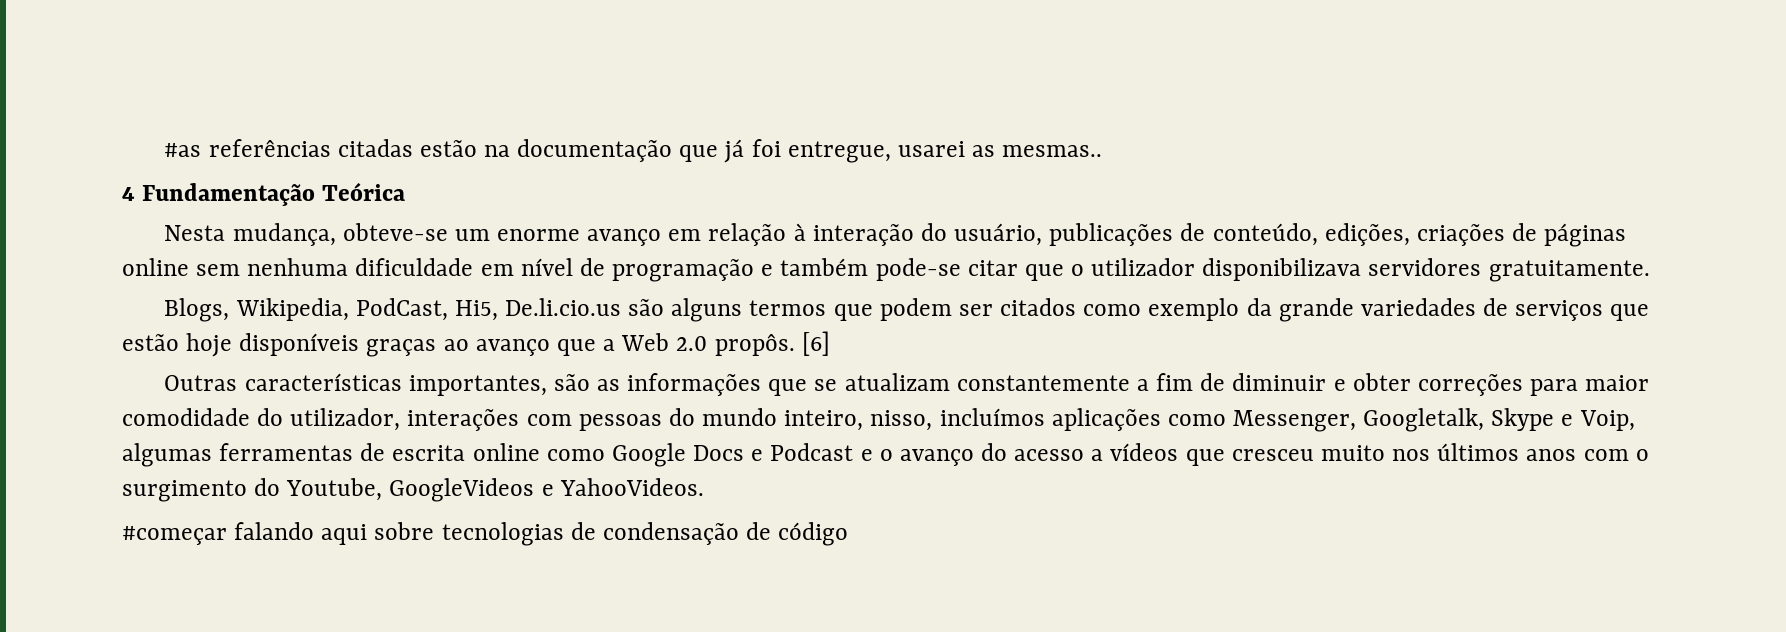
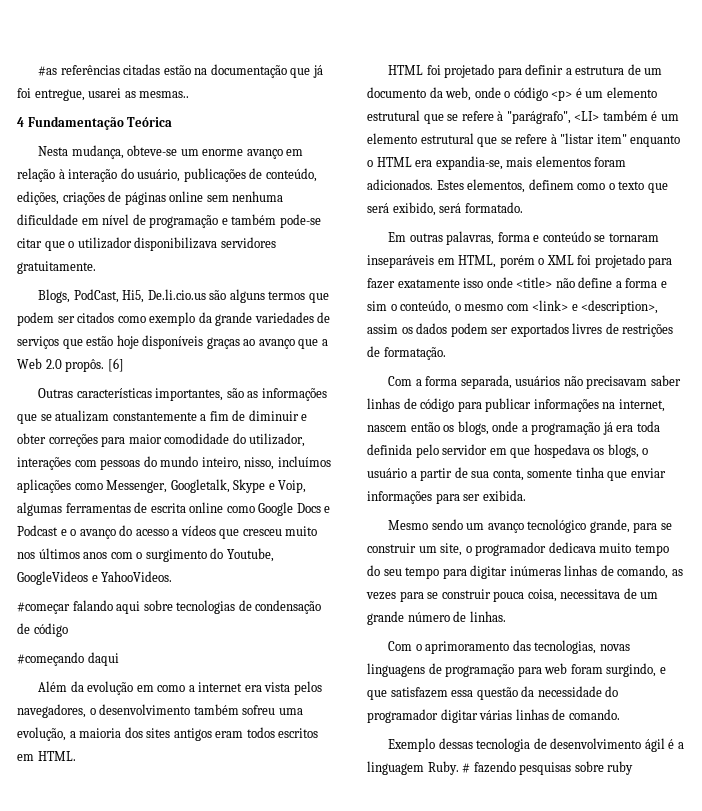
[235,298,349,321] Wikipedia, -> (71, 296) none
(849, 534) none -> [17,652,119,666] [38,681,322,695] [17,704,303,718] [17,727,319,741] [17,751,76,761] [388,64,663,78] [367,87,657,101] [367,110,679,124] [367,133,681,147] [367,156,627,170] [367,179,668,193] [367,202,523,216] [388,231,659,245] [367,254,673,268] [367,277,667,289] [367,300,659,314] [367,323,674,337] [367,346,446,360] [388,375,681,389] [367,398,665,412] [367,421,660,435] [367,444,649,458] [367,467,666,481] [367,490,526,504] [388,519,672,533] [367,542,669,556] [367,565,683,579] [366,588,659,602] [367,611,506,625] [388,640,630,654] [367,663,666,677] [367,686,619,700] [367,709,620,723] [388,738,684,752] [367,761,634,775] // #começando daqui // Além da evolução em como a internet era vista pelos navegadores, o desenvolvimento também sofreu uma evolução, a maioria dos sites antigos eram todos escritos em HTML. // HTML foi projetado para definir a estrutura de um documento da web, onde o código <p> é um elemento estrutural que se refere à "parágrafo", <LI> também é um elemento estrutural que se refere à "listar item" enquanto o HTML era expandia-se, mais elementos foram adicionados. Estes elementos, definem como o texto que será exibido, será formatado. // Em outras palavras, forma e conteúdo se tornaram inseparáveis em HTML, porém o XML foi projetado para fazer exatamente isso onde <title> não define a forma e sim o conteúdo, o mesmo com <link> e <description>, assim os dados podem ser exportados livres de restrições de formatação. // Com a forma separada, usuários não precisavam saber linhas de código para publicar informações na internet, nascem então os blogs, onde a programação já era toda definida pelo servidor em que hospedava os blogs, o usuário a partir de sua conta, somente tinha que enviar informações para ser exibida. // Mesmo sendo um avanço tecnológico grande, para se construir um site, o programador dedicava muito tempo do seu tempo para digitar inúmeras linhas de comando, as vezes para se construir pouca coisa, necessitava de um grande número de linhas. // Com o aprimoramento das tecnologias, novas linguagens de programação para web foram surgindo, e que satisfazem essa questão da necessidade do programador digitar várias linhas de comando. // Exemplo dessas tecnologia de desenvolvimento ágil é a linguagem Ruby. # fazendo pesquisas sobre ruby

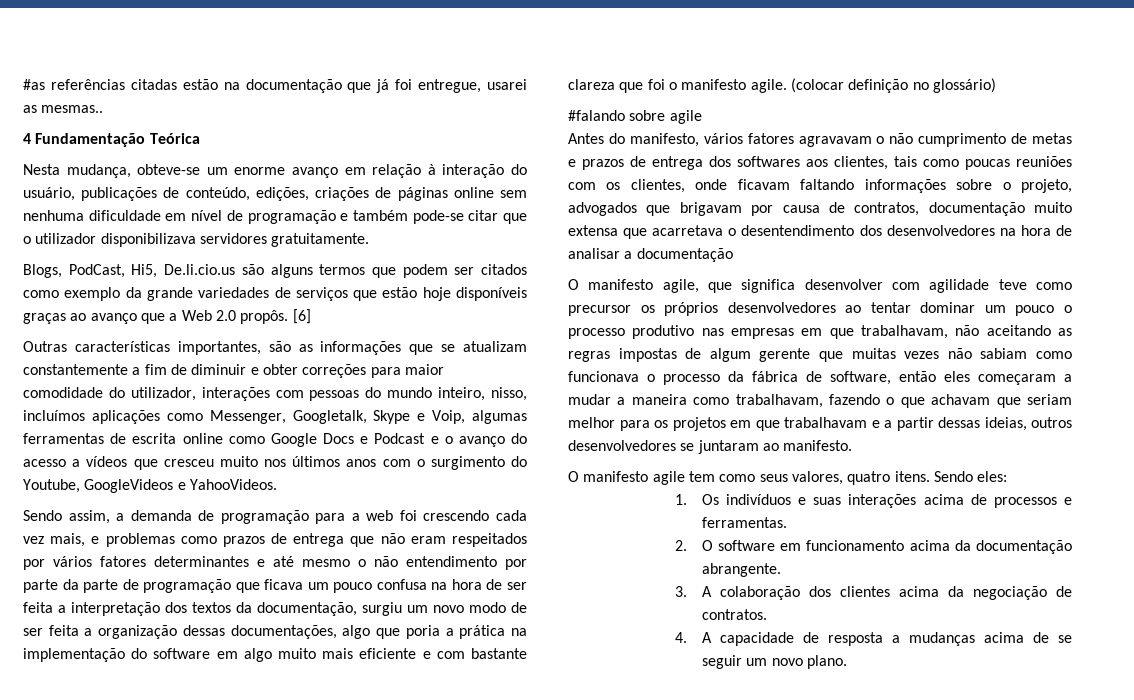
[17,600,322,614] [17,623,68,637] [17,652,119,666] [38,681,322,695] [17,704,303,718] [17,727,319,741] [17,751,76,761] [388,64,663,78] [367,87,657,101] [367,110,679,124] [367,133,681,147] [367,156,627,170] [367,179,668,193] [367,202,523,216] [388,231,659,245] [367,254,673,268] [367,277,667,289] [367,300,659,314] [367,323,674,337] [367,346,446,360] [388,375,681,389] [367,398,665,412] [367,421,660,435] [367,444,649,458] [367,467,666,481] [367,490,526,504] [388,519,672,533] [367,542,669,556] [367,565,683,579] [366,588,659,602] [367,611,506,625] [388,640,630,654] [367,663,666,677] [367,686,619,700] [367,709,620,723] [388,738,684,752] [367,761,634,775] #começar falando aqui sobre tecnologias de condensação de código // #começando daqui // Além da evolução em como a internet era vista pelos navegadores, o desenvolvimento também sofreu uma evolução, a maioria dos sites antigos eram todos escritos em HTML. // HTML foi projetado para definir a estrutura de um documento da web, onde o código <p> é um elemento estrutural que se refere à "parágrafo", <LI> também é um elemento estrutural que se refere à "listar item" enquanto o HTML era expandia-se, mais elementos foram adicionados. Estes elementos, definem como o texto que será exibido, será formatado. // Em outras palavras, forma e conteúdo se tornaram inseparáveis em HTML, porém o XML foi projetado para fazer exatamente isso onde <title> não define a forma e sim o conteúdo, o mesmo com <link> e <description>, assim os dados podem ser exportados livres de restrições de formatação. // Com a forma separada, usuários não precisavam saber linhas de código para publicar informações na internet, nascem então os blogs, onde a programação já era toda definida pelo servidor em que hospedava os blogs, o usuário a partir de sua conta, somente tinha que enviar informações para ser exibida. // Mesmo sendo um avanço tecnológico grande, para se construir um site, o programador dedicava muito tempo do seu tempo para digitar inúmeras linhas de comando, as vezes para se construir pouca coisa, necessitava de um grande número de linhas. // Com o aprimoramento das tecnologias, novas linguagens de programação para web foram surgindo, e que satisfazem essa questão da necessidade do programador digitar várias linhas de comando. // Exemplo dessas tecnologia de desenvolvimento ágil é a linguagem Ruby. # fazendo pesquisas sobre ruby -> [23,510,528,524] [23,533,527,547] [23,556,527,570] [23,579,528,593] [23,602,527,616] [23,625,528,639] [23,648,527,662] [568,78,996,93] [568,110,702,124] [568,133,1072,147] [568,156,1072,170] [568,179,1072,193] [568,202,1072,216] [568,225,1072,239] [568,248,733,262] [568,279,1072,293] [568,302,1072,316] [568,325,1072,339] [568,348,1072,362] [568,371,1072,385] [568,394,1072,408] [568,417,1072,431] [568,440,853,454] [568,471,1008,485] [675,494,1072,508] [701,517,787,528] [675,540,1072,554] [701,563,781,577] [675,586,1072,600] [701,609,767,620] [675,632,1072,646] [701,655,847,669] Sendo assim, a demanda de programação para a web foi crescendo cada vez mais, e problemas como prazos de entrega que não eram respeitados por vários fatores determinantes e até mesmo o não entendimento por parte da parte de programação que ficava um pouco confusa na hora de ser feita a interpretação dos textos da documentação, surgiu um novo modo de ser feita a organização dessas documentações, algo que poria a prática na implementação do software em algo muito mais eficiente e com bastante clareza que foi o manifesto agile. (colocar definição no glossário) // #falando sobre agile // Antes do manifesto, vários fatores agravavam o não cumprimento de metas e prazos de entrega dos softwares aos clientes, tais como poucas reuniões com os clientes, onde ficavam faltando informações sobre o projeto, advogados que brigavam por causa de contratos, documentação muito extensa que acarretava o desentendimento dos desenvolvedores na hora de analisar a documentação // O manifesto agile, que significa desenvolver com agilidade teve como precursor os próprios desenvolvedores ao tentar dominar um pouco o processo produtivo nas empresas em que trabalhavam, não aceitando as regras impostas de algum gerente que muitas vezes não sabiam como funcionava o processo da fábrica de software, então eles começaram a mudar a maneira como trabalhavam, fazendo o que achavam que seriam melhor para os projetos em que trabalhavam e a partir dessas ideias, outros desenvolvedores se juntaram ao manifesto. // O manifesto agile tem como seus valores, quatro itens. Sendo eles: // 1. Os indivíduos e suas interações acima de processos e ferramentas. // 2. O software em funcionamento acima da documentação abrangente. // 3. A colaboração dos clientes acima da negociação de contratos. // 4. A capacidade de resposta a mudanças acima de se seguir um novo plano.

